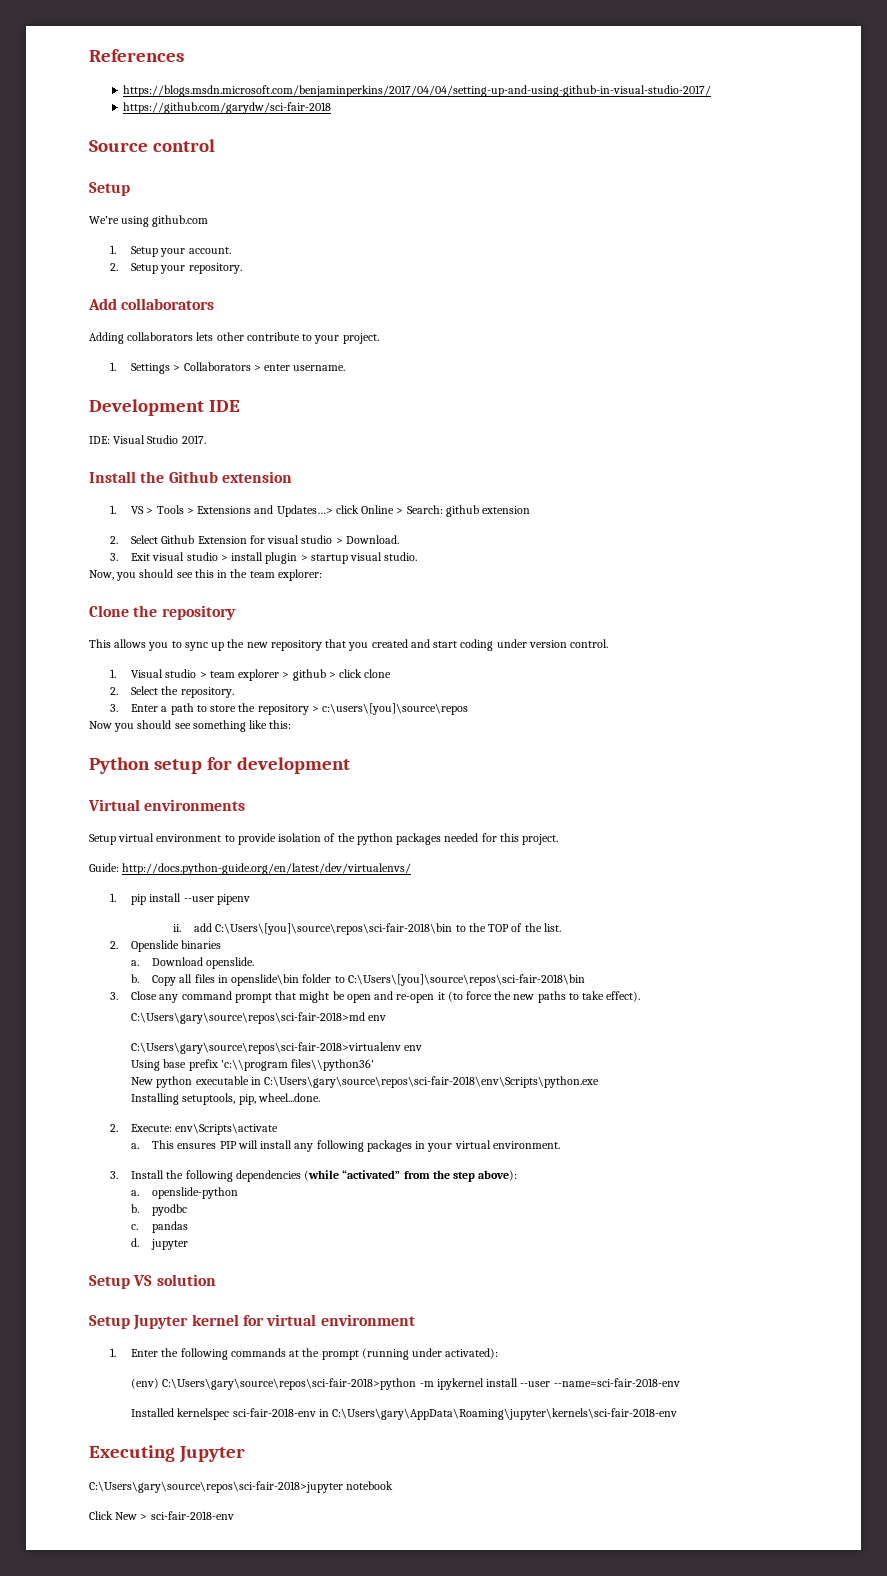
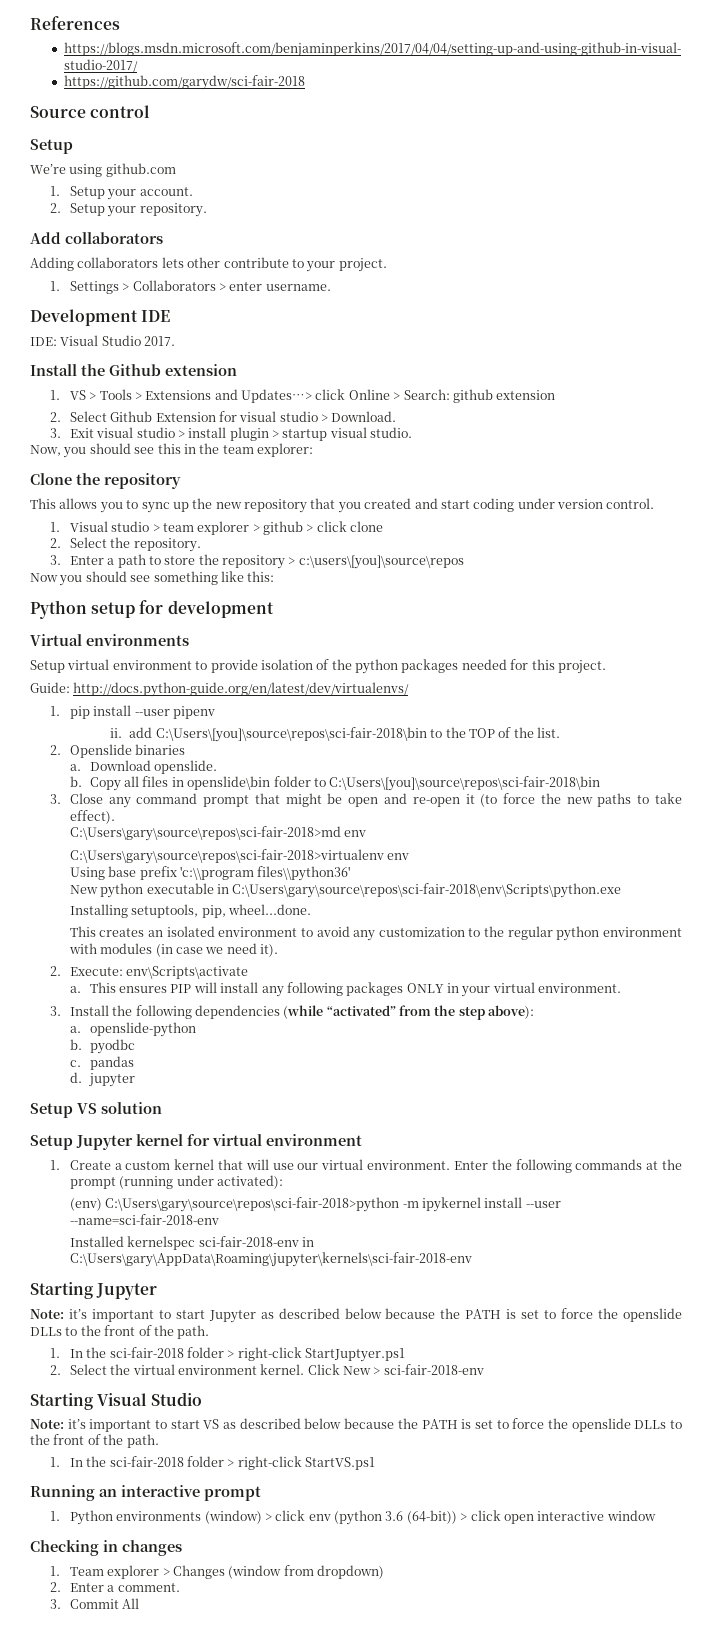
(320, 1097) none -> [69,926,682,941] [68,943,278,957] // This creates an isolated environment to avoid any customization to the regular python environment with modules (in case we need it).
(412, 1146) none -> [406,983,444,993] ONLY
(117, 1352) none -> [69,1159,451,1170] Create a custom kernel that will use our virtual environment.
[89,1445,175,1462] Executing -> [30,1282,93,1299] Starting
[89,1481,394,1493] [89,1511,234,1520] C:\Users\gary\source\repos\sci-fair-2018>jupyter notebook // Click New > sci-fair-2018-env -> [30,1308,683,1323] [30,1325,210,1339] [49,1347,405,1362] [49,1364,484,1375] [30,1392,203,1410] [30,1418,683,1432] [30,1434,159,1448] [49,1456,375,1470] [30,1485,261,1501] [49,1510,656,1525] [30,1540,182,1556] [49,1565,384,1579] [49,1582,180,1592] [49,1598,140,1609] Note: it’s important to start Jupyter as described below because the PATH is set to force the openslide DLLs to the front of the path. // 1. In the sci-fair-2018 folder > right-click StartJuptyer.ps1 // 2. Select the virtual environment kernel. Click New > sci-fair-2018-env // Starting Visual Studio // Note: it’s important to start VS as described below because the PATH is set to force the openslide DLLs to the front of the path. // 1. In the sci-fair-2018 folder > right-click StartVS.ps1 // Running an interactive prompt // 1. Python environments (window) > click env (python 3.6 (64-bit)) > click open interactive window // Checking in changes // 1. Team explorer > Changes (window from dropdown) // 2. Enter a comment. // 3. Commit All

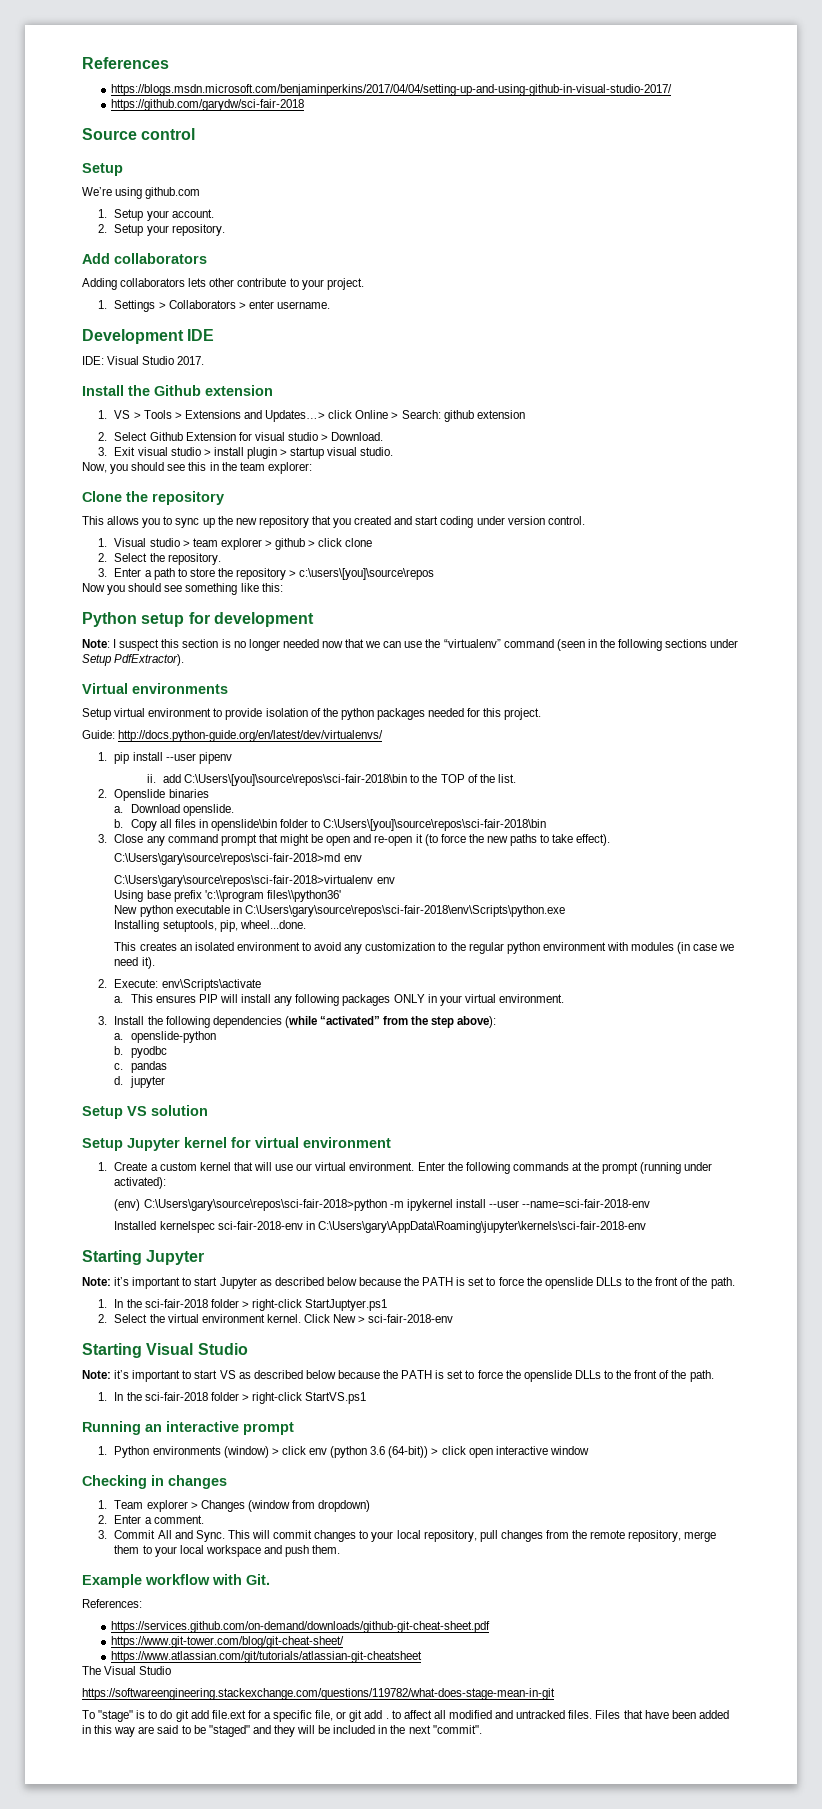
(274, 609) none -> [82,639,739,651] [82,654,185,666] // Note: I suspect this section is no longer needed now that we can use the “virtualenv” command (seen in the following sections under Setup PdfExtractor).
(140, 1603) none -> [174,1530,717,1542] [114,1545,341,1557] [82,1574,270,1588] [82,1599,142,1608] [110,1621,490,1633] [110,1636,344,1648] [110,1651,422,1663] [82,1666,172,1675] [82,1688,555,1700] [82,1710,729,1722] [82,1725,482,1737] and Sync. This will commit changes to your local repository, pull changes from the remote repository, merge them to your local workspace and push them. // Example workflow with Git. // References: // https://services.github.com/on-demand/downloads/github-git-cheat-sheet.pdf // https://www.git-tower.com/blog/git-cheat-sheet/ // https://www.atlassian.com/git/tutorials/atlassian-git-cheatsheet // The Visual Studio // https://softwareengineering.stackexchange.com/questions/119782/what-does-stage-mean-in-git // To "stage" is to do git add file.ext for a specific file, or git add . to affect all modified and untracked files. Files that have been added in this way are said to be "staged" and they will be included in the next "commit".

